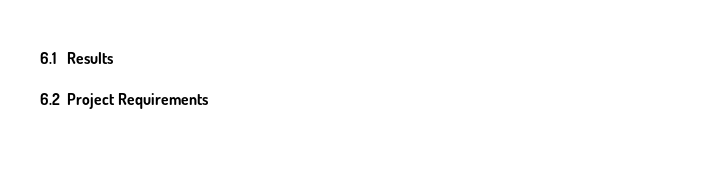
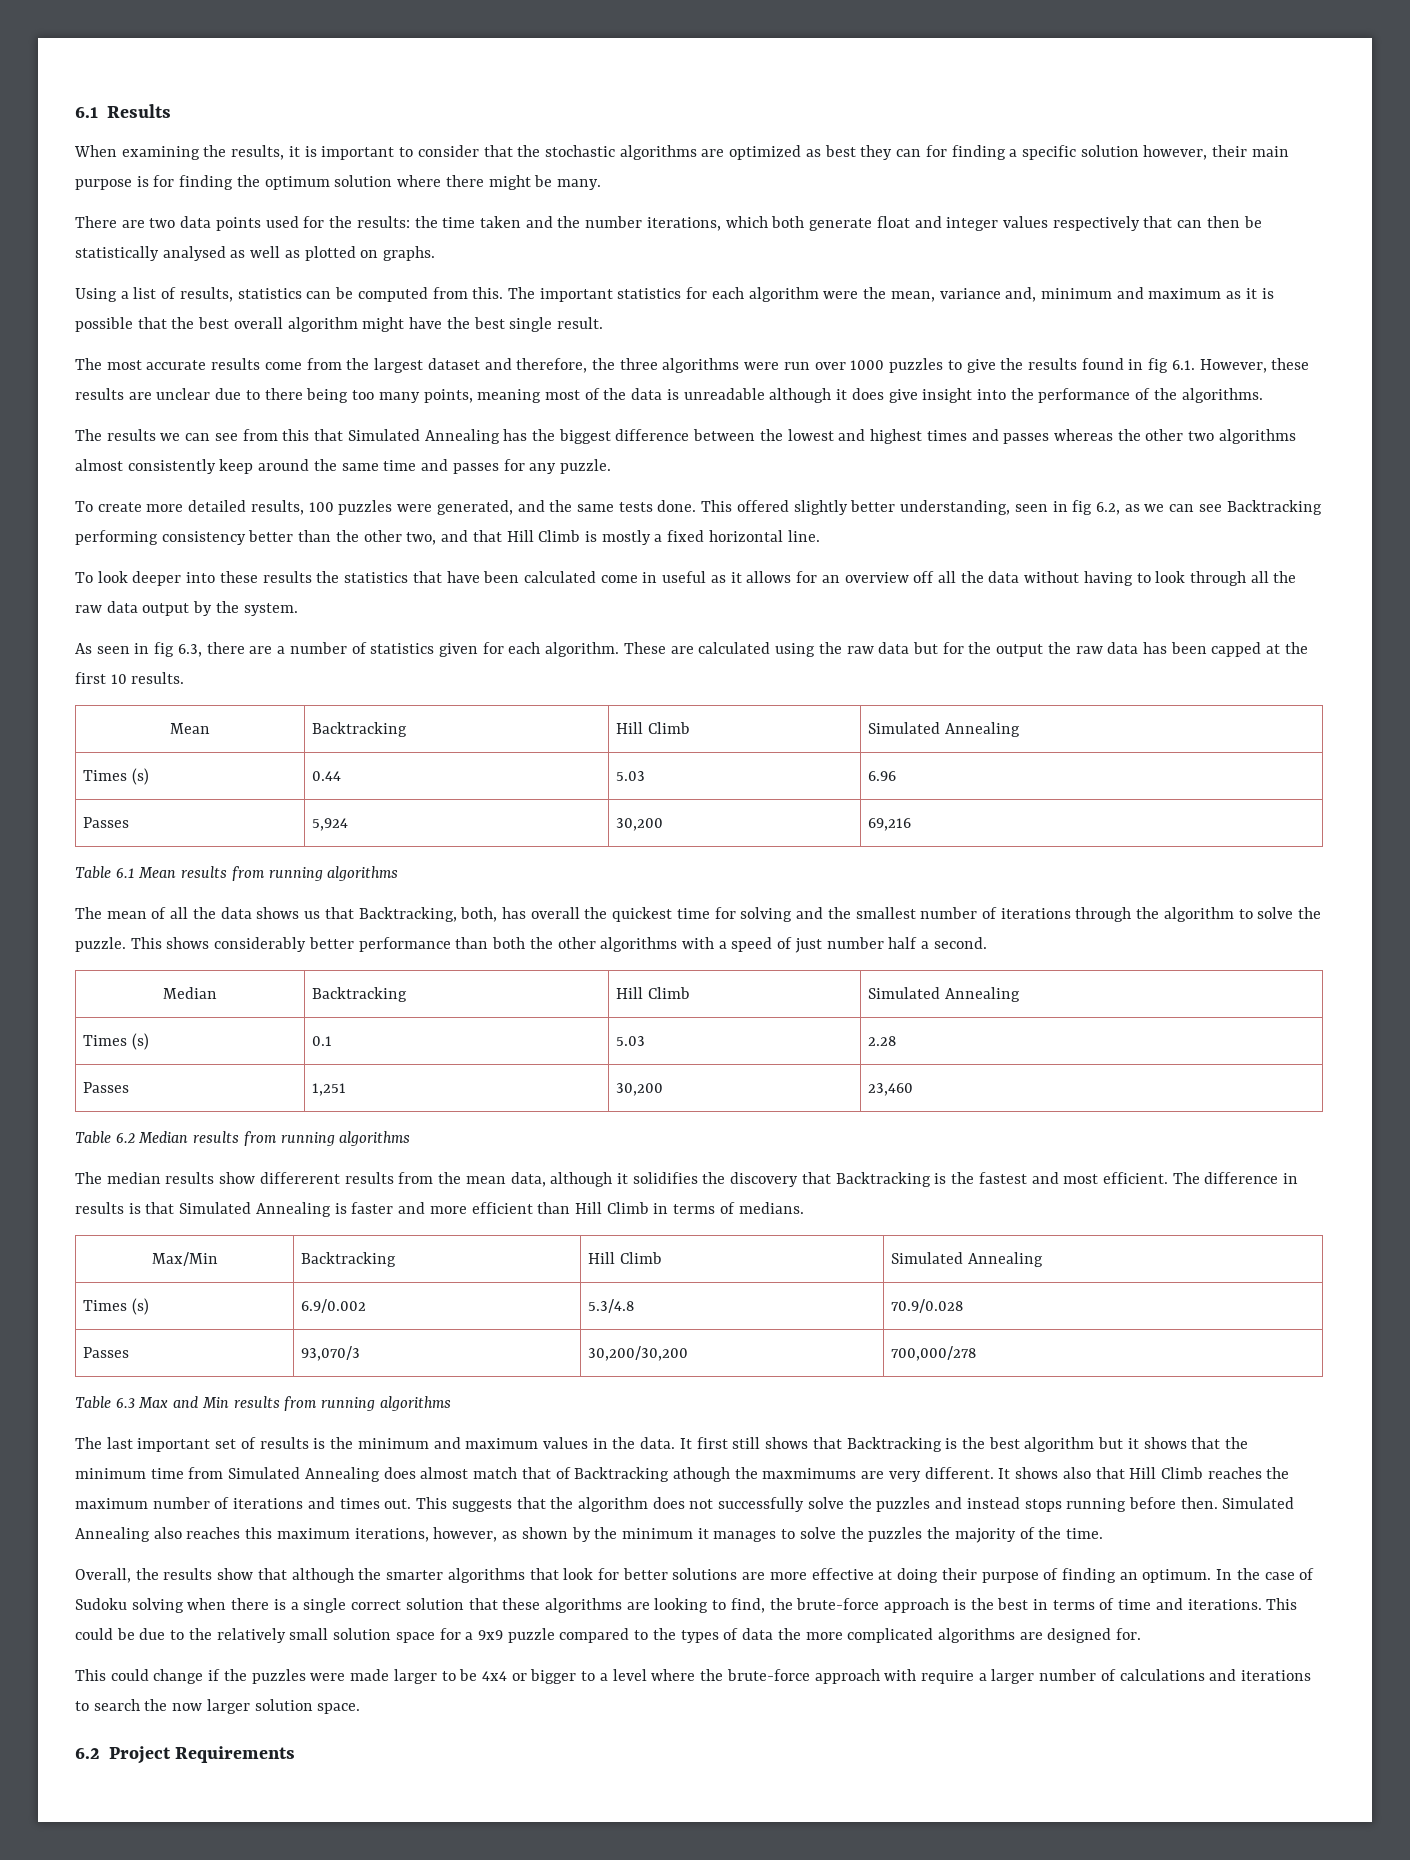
(113, 58) none -> [74,145,1289,160] [75,175,601,190] [75,216,1262,231] [75,246,436,261] [75,287,1274,302] [75,317,603,332] [75,358,1310,373] [75,388,1263,403] [75,429,1296,444] [75,459,611,474] [75,500,1322,515] [75,530,820,545] [75,571,1297,586] [75,601,298,616] [75,642,1308,657] [75,672,185,684] [170,723,210,734] [312,722,408,737] [616,722,690,734] [868,722,1020,737] [83,768,149,785] [312,771,342,781] [616,771,646,781] [868,771,897,781] [83,817,130,828] [312,818,349,831] [616,818,664,831] [868,818,912,831] [75,866,399,881] [75,907,1322,922] [75,937,987,953] [163,987,217,999] [312,987,408,1002] [616,987,690,999] [868,987,1020,1002] [83,1033,149,1050] [312,1036,333,1046] [616,1036,646,1046] [868,1036,897,1046] [83,1082,130,1093] [312,1083,347,1096] [616,1083,664,1096] [868,1083,914,1096] [75,1131,411,1146] [75,1172,1299,1187] [75,1202,804,1217] [151,1252,218,1266] [301,1252,397,1267] [588,1252,662,1264] [891,1252,1043,1267] [83,1298,149,1315] [301,1299,367,1313] [588,1299,635,1313] [891,1299,964,1313] [83,1347,130,1358] [301,1346,361,1361] [588,1346,689,1361] [891,1346,977,1361] [75,1396,451,1411] [75,1437,1249,1452] [75,1467,1290,1482] [75,1497,1295,1512] [75,1527,1103,1543] [75,1568,1315,1583] [75,1598,1298,1613] [75,1628,1142,1643] [75,1669,1312,1684] [75,1699,361,1714] // When examining the results, it is important to consider that the stochastic algorithms are optimized as best they can for finding a specific solution however, their main purpose is for finding the optimum solution where there might be many. // There are two data points used for the results: the time taken and the number iterations, which both generate float and integer values respectively that can then be statistically analysed as well as plotted on graphs. // Using a list of results, statistics can be computed from this. The important statistics for each algorithm were the mean, variance and, minimum and maximum as it is possible that the best overall algorithm might have the best single result. // The most accurate results come from the largest dataset and therefore, the three algorithms were run over 1000 puzzles to give the results found in fig 6.1. However, these results are unclear due to there being too many points, meaning most of the data is unreadable although it does give insight into the performance of the algorithms. // The results we can see from this that Simulated Annealing has the biggest difference between the lowest and highest times and passes whereas the other two algorithms almost consistently keep around the same time and passes for any puzzle. // To create more detailed results, 100 puzzles were generated, and the same tests done. This offered slightly better understanding, seen in fig 6.2, as we can see Backtracking performing consistency better than the other two, and that Hill Climb is mostly a fixed horizontal line. // To look deeper into these results the statistics that have been calculated come in useful as it allows for an overview off all the data without having to look through all the raw data output by the system. // As seen in fig 6.3, there are a number of statistics given for each algorithm. These are calculated using the raw data but for the output the raw data has been capped at the first 10 results. // Mean | Backtracking | Hill Climb | Simulated Annealing // Times (s) | 0.44 | 5.03 | 6.96 // Passes | 5,924 | 30,200 | 69,216 // Table 6.1 Mean results from running algorithms // The mean of all the data shows us that Backtracking, both, has overall the quickest time for solving and the smallest number of iterations through the algorithm to solve the puzzle. This shows considerably better performance than both the other algorithms with a speed of just number half a second. // Median | Backtracking | Hill Climb | Simulated Annealing // Times (s) | 0.1 | 5.03 | 2.28 // Passes | 1,251 | 30,200 | 23,460 // Table 6.2 Median results from running algorithms // The median results show differerent results from the mean data, although it solidifies the discovery that Backtracking is the fastest and most efficient. The difference in results is that Simulated Annealing is faster and more efficient than Hill Climb in terms of medians. // Max/Min | Backtracking | Hill Climb | Simulated Annealing // Times (s) | 6.9/0.002 | 5.3/4.8 | 70.9/0.028 // Passes | 93,070/3 | 30,200/30,200 | 700,000/278 // Table 6.3 Max and Min results from running algorithms // The last important set of results is the minimum and maximum values in the data. It first still shows that Backtracking is the best algorithm but it shows that the minimum time from Simulated Annealing does almost match that of Backtracking athough the maxmimums are very different. It shows also that Hill Climb reaches the maximum number of iterations and times out. This suggests that the algorithm does not successfully solve the puzzles and instead stops running before then. Simulated Annealing also reaches this maximum iterations, however, as shown by the minimum it manages to solve the puzzles the majority of the time. // Overall, the results show that although the smarter algorithms that look for better solutions are more effective at doing their purpose of finding an optimum. In the case of Sudoku solving when there is a single correct solution that these algorithms are looking to find, the brute-force approach is the best in terms of time and iterations. This could be due to the relatively small solution space for a 9x9 puzzle compared to the types of data the more complicated algorithms are designed for. // This could change if the puzzles were made larger to be 4x4 or bigger to a level where the brute-force approach with require a larger number of calculations and iterations to search the now larger solution space.

